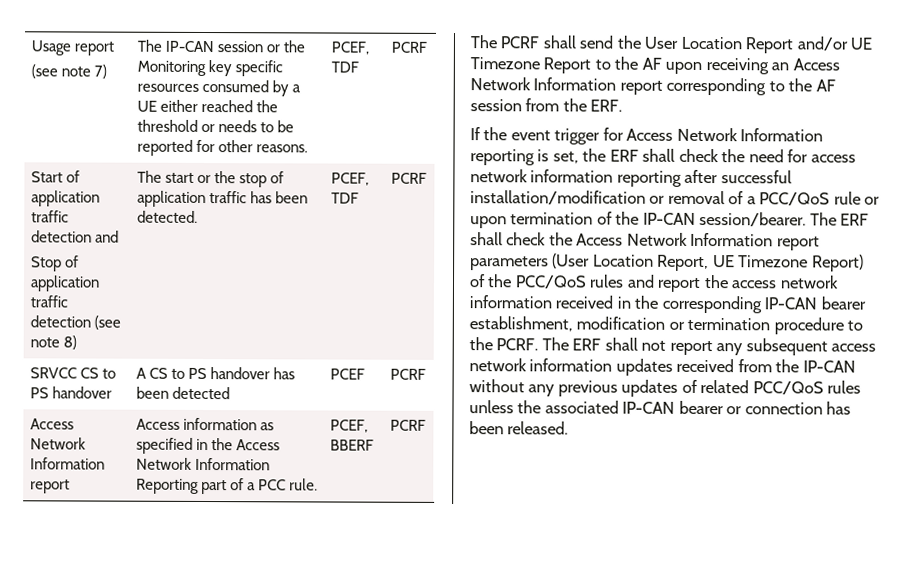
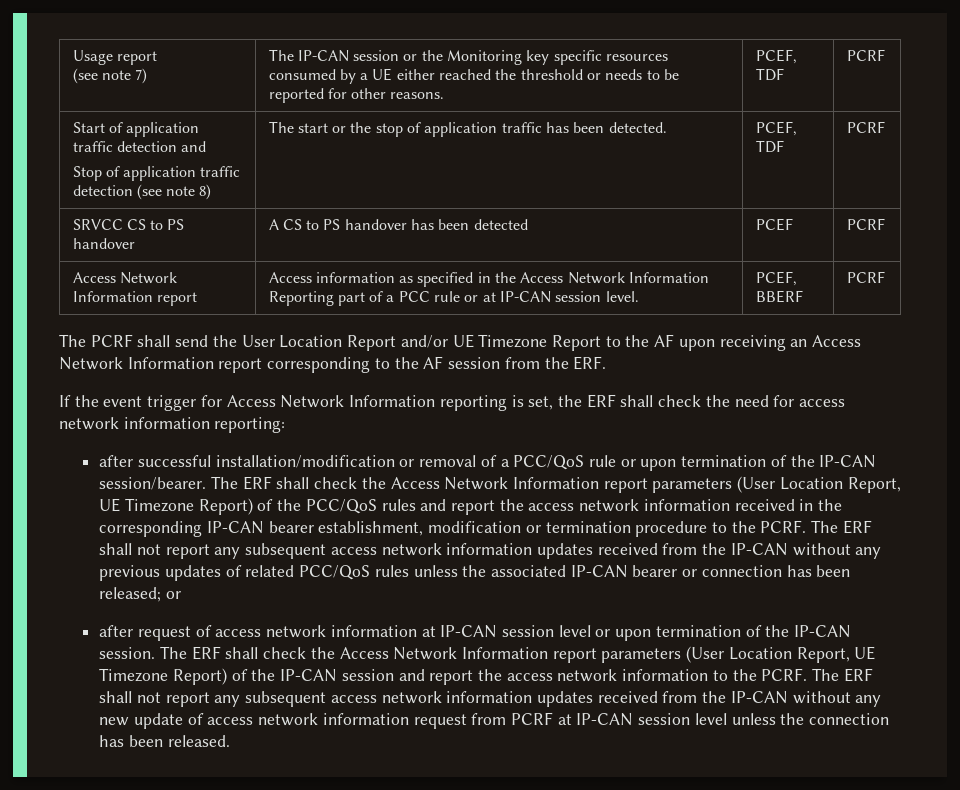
[288,478,318,491] rule. -> [434,291,639,303] rule or at IP-CAN session level.
[616,170,682,187] reporting -> [214,417,286,433] reporting: //
(504, 428) none -> [99,587,181,602] [99,625,852,641] [99,646,876,663] [99,668,873,685] [99,691,882,707] [99,712,890,729] [99,735,163,747] released; or // after request of access network information at IP-CAN session level or upon termination of the IP-CAN session. The ERF shall check the Access Network Information report parameters (User Location Report, UE Timezone Report) of the IP-CAN session and report the access network information to the PCRF. The ERF shall not report any subsequent access network information updates received from the IP-CAN without any new update of access network information request from PCRF at IP-CAN session level unless the connection has been

